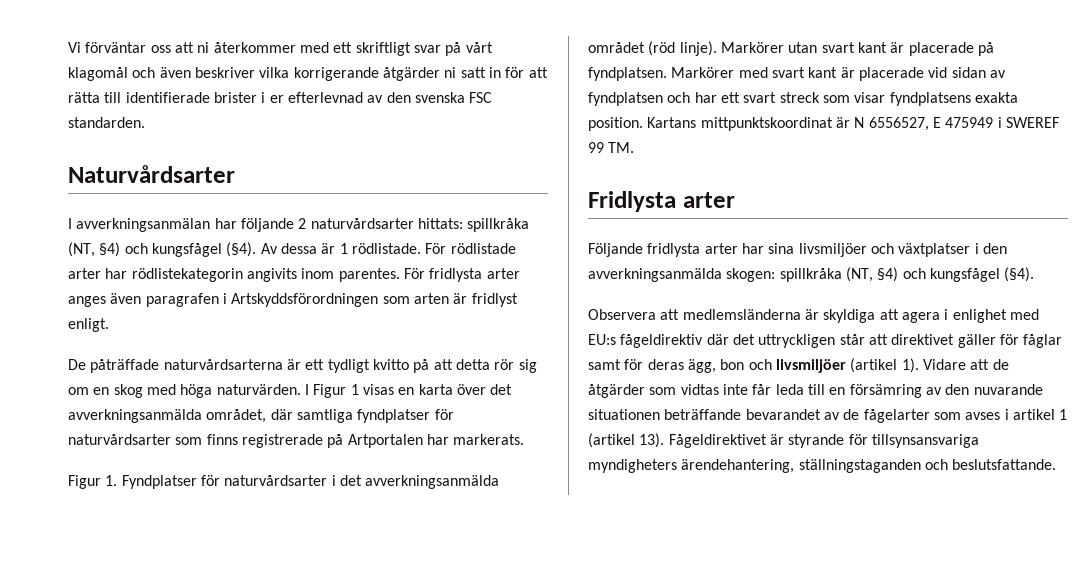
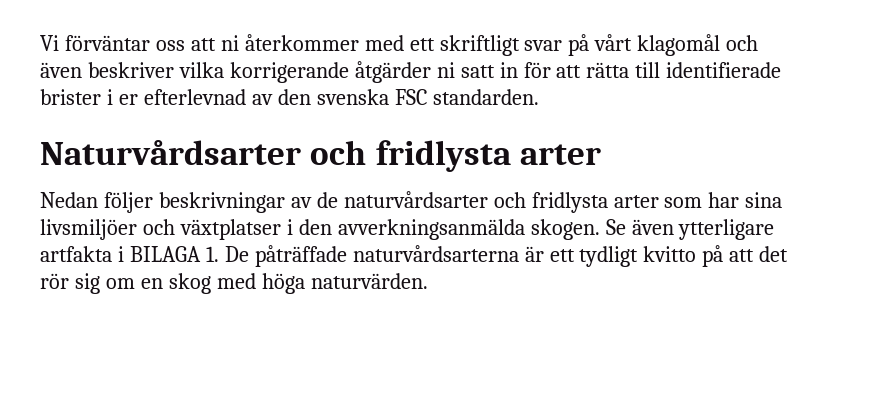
[68,218,530,232] [68,242,516,257] [68,268,520,282] [68,293,518,307] [68,318,109,332] // I avverkningsanmälan har följande 2 naturvårdsarter hittats: spillkråka (NT, §4) och kungsfågel (§4). Av dessa är 1 rödlistade. För rödlistade arter har rödlistekategorin angivits inom parentes. För fridlysta arter anges även paragrafen i Artskyddsförordningen som arten är fridlyst enligt. // -> [310,140,601,172] [40,191,783,213] [40,219,775,240] [40,246,219,262] och fridlysta arter // Nedan följer beskrivningar av de naturvårdsarter och fridlysta arter som har sina livsmiljöer och växtplatser i den avverkningsanmälda skogen. Se även ytterligare artfakta i BILAGA 1.
[455,359,490,370] detta -> [759,246,789,262] det
[304,384,513,398] [68,409,454,423] [68,434,525,448] [68,475,500,489] [588,41,994,56] [588,67,1006,81] [588,92,1018,106] [588,117,1059,131] [588,142,635,153] [588,191,735,212] [588,243,1007,257] [588,267,1035,282] [588,309,1039,323] [588,334,1063,348] [588,358,1009,373] [588,384,1043,398] [588,409,1068,423] [588,433,979,448] [588,459,1057,473] I Figur 1 visas en karta över det avverkningsanmälda området, där samtliga fyndplatser för naturvårdsarter som finns registrerade på Artportalen har markerats. // Figur 1. Fyndplatser för naturvårdsarter i det avverkningsanmälda området (röd linje). Markörer utan svart kant är placerade på fyndplatsen. Markörer med svart kant är placerade vid sidan av fyndplatsen och har ett svart streck som visar fyndplatsens exakta position. Kartans mittpunktskoordinat är N 6556527, E 475949 i SWEREF 99 TM. // Fridlysta arter // Följande fridlysta arter har sina livsmiljöer och växtplatser i den avverkningsanmälda skogen: spillkråka (NT, §4) och kungsfågel (§4). // Observera att medlemsländerna är skyldiga att agera i enlighet med EU:s fågeldirektiv där det uttryckligen står att direktivet gäller för fåglar samt för deras ägg, bon och livsmiljöer (artikel 1). Vidare att de åtgärder som vidtas inte får leda till en försämring av den nuvarande situationen beträffande bevarandet av de fågelarter som avses i artikel 1 (artikel 13). Fågeldirektivet är styrande för tillsynsansvariga myndigheters ärendehantering, ställningstaganden och beslutsfattande. -> (428, 281) none

